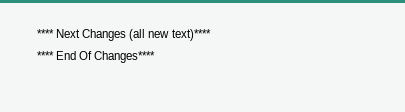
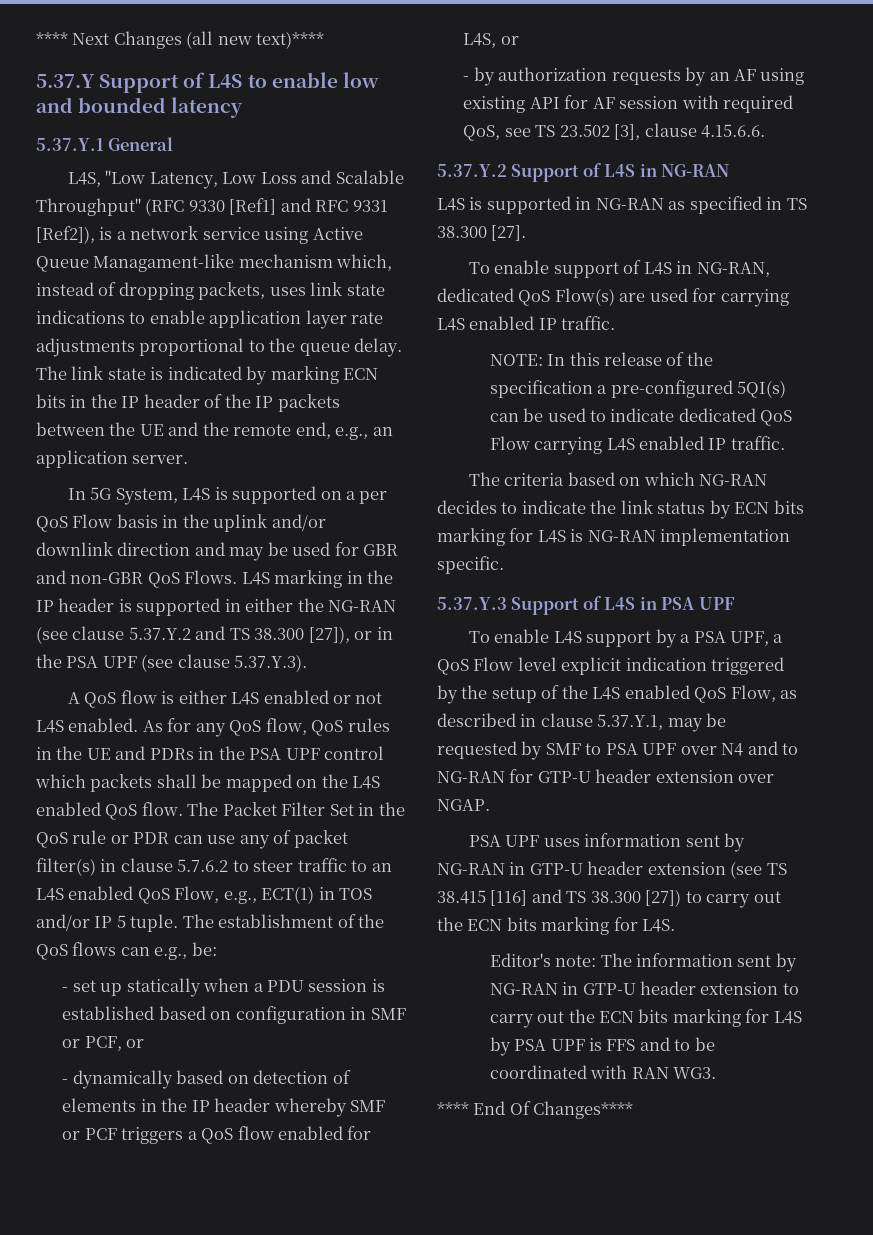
(211, 35) none -> [36,72,379,93] [36,97,244,118] [36,137,174,151] [67,170,404,189] [36,198,388,216] [36,226,363,244] [36,254,393,272] [36,282,385,300] [36,310,384,329] [36,338,403,357] [36,366,379,385] [36,394,340,412] [36,422,393,440] [36,450,189,468] [67,486,388,505] [36,514,326,532] [36,542,399,561] [36,570,394,588] [36,598,397,616] [36,626,393,644] [36,654,308,672] [67,690,383,708] [36,718,390,737] [36,746,385,760] [35,774,381,792] [36,802,405,820] [36,830,348,849] [36,858,392,876] [36,886,373,904] [36,914,385,932] [36,942,217,960] [62,978,385,997] [62,1006,406,1024] [62,1036,145,1051] [62,1070,351,1089] [62,1098,386,1117] [62,1126,372,1144] [463,33,519,48] [463,67,805,86] [463,95,794,113] [463,123,766,141] [437,163,730,182] [437,196,807,214] [437,225,527,241] [468,260,770,278] [437,288,789,307] [437,316,616,331] [489,352,713,366] [489,380,786,398] [489,408,793,426] [489,436,785,455] [468,472,768,486] [437,500,804,519] [437,528,791,546] [437,556,504,574] [437,596,735,615] [468,629,784,648] [437,657,785,675] [437,685,798,704] [437,713,727,732] [437,741,799,760] [437,769,775,783] [437,799,490,811] [468,833,746,852] [437,861,787,879] [437,889,781,908] [437,917,676,935] [489,953,797,972] [489,981,799,995] [489,1009,802,1028] [489,1037,715,1056] [489,1065,716,1079] // 5.37.Y Support of L4S to enable low and bounded latency // 5.37.Y.1 General // L4S, "Low Latency, Low Loss and Scalable Throughput" (RFC 9330 [Ref1] and RFC 9331 [Ref2]), is a network service using Active Queue Managament-like mechanism which, instead of dropping packets, uses link state indications to enable application layer rate adjustments proportional to the queue delay. The link state is indicated by marking ECN bits in the IP header of the IP packets between the UE and the remote end, e.g., an application server. // In 5G System, L4S is supported on a per QoS Flow basis in the uplink and/or downlink direction and may be used for GBR and non-GBR QoS Flows. L4S marking in the IP header is supported in either the NG-RAN (see clause 5.37.Y.2 and TS 38.300 [27]), or in the PSA UPF (see clause 5.37.Y.3). // A QoS flow is either L4S enabled or not L4S enabled. As for any QoS flow, QoS rules in the UE and PDRs in the PSA UPF control which packets shall be mapped on the L4S enabled QoS flow. The Packet Filter Set in the QoS rule or PDR can use any of packet filter(s) in clause 5.7.6.2 to steer traffic to an L4S enabled QoS Flow, e.g., ECT(1) in TOS and/or IP 5 tuple. The establishment of the QoS flows can e.g., be: // - set up statically when a PDU session is established based on configuration in SMF or PCF, or // - dynamically based on detection of elements in the IP header whereby SMF or PCF triggers a QoS flow enabled for L4S, or // - by authorization requests by an AF using existing API for AF session with required QoS, see TS 23.502 [3], clause 4.15.6.6. // 5.37.Y.2 Support of L4S in NG-RAN // L4S is supported in NG-RAN as specified in TS 38.300 [27]. // To enable support of L4S in NG-RAN, dedicated QoS Flow(s) are used for carrying L4S enabled IP traffic. // NOTE: In this release of the specification a pre-configured 5QI(s) can be used to indicate dedicated QoS Flow carrying L4S enabled IP traffic. // The criteria based on which NG-RAN decides to indicate the link status by ECN bits marking for L4S is NG-RAN implementation specific. // 5.37.Y.3 Support of L4S in PSA UPF // To enable L4S support by a PSA UPF, a QoS Flow level explicit indication triggered by the setup of the L4S enabled QoS Flow, as described in clause 5.37.Y.1, may be requested by SMF to PSA UPF over N4 and to NG-RAN for GTP-U header extension over NGAP. // PSA UPF uses information sent by NG-RAN in GTP-U header extension (see TS 38.415 [116] and TS 38.300 [27]) to carry out the ECN bits marking for L4S. // Editor's note: The information sent by NG-RAN in GTP-U header extension to carry out the ECN bits marking for L4S by PSA UPF is FFS and to be coordinated with RAN WG3.

